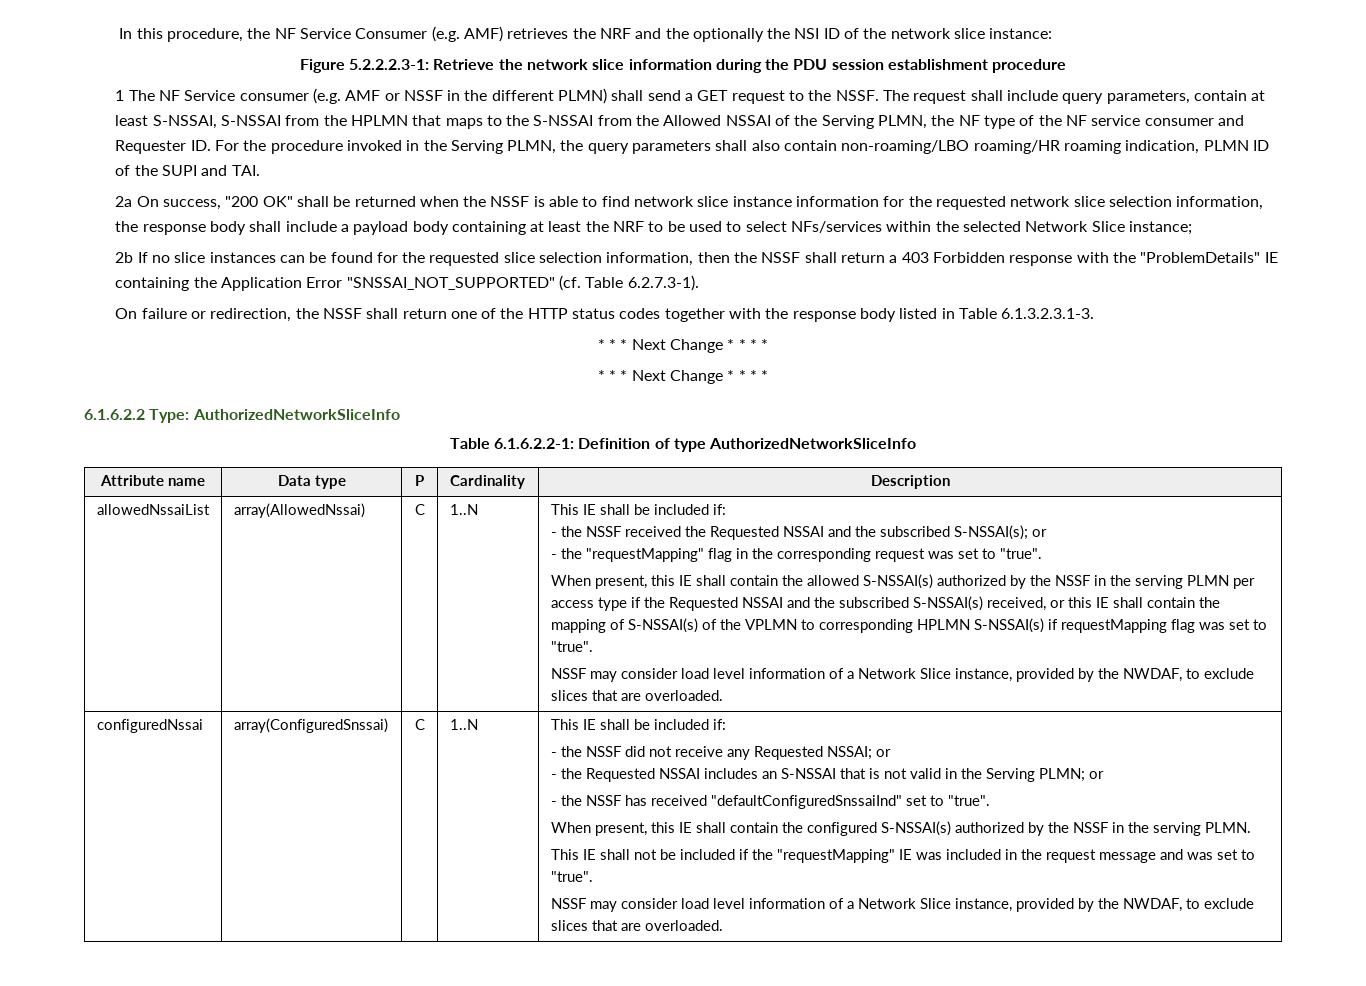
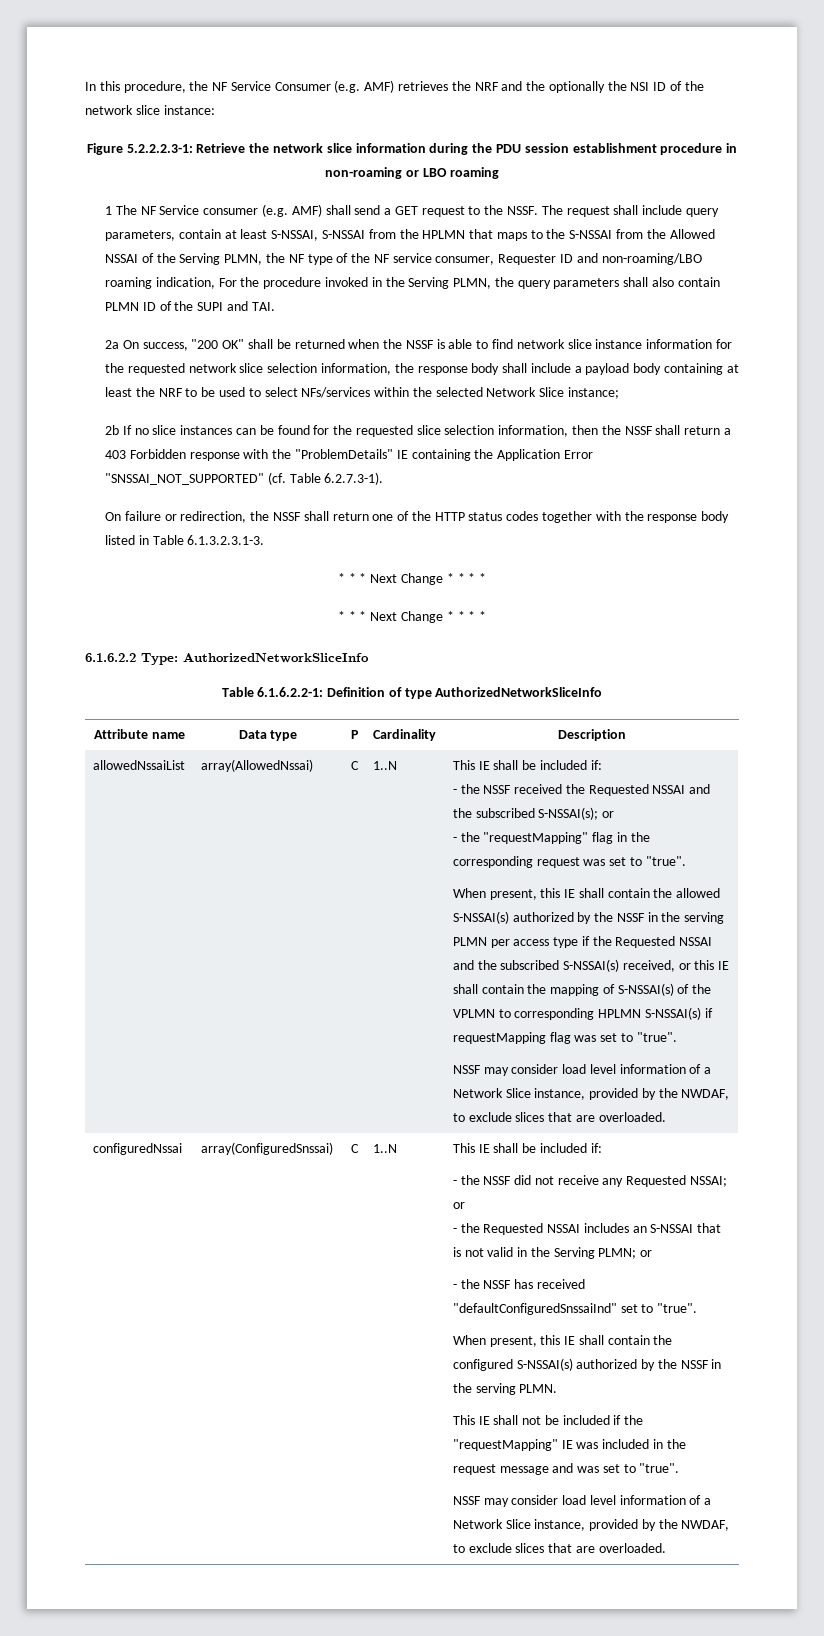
(1067, 66) none -> [726,143,738,153] [325,167,499,179] in non-roaming or LBO roaming
[345,88,608,104] AMF or NSSF in the different PLMN) -> [291,204,322,217] AMF)
[1144,115,1244,126] [115,140,211,154] consumer and Requester ID. -> [435,253,702,265] [105,277,215,289] consumer, Requester ID and non-roaming/LBO roaming indication,
[841,140,1200,154] non-roaming/LBO roaming/HR roaming indication, -> (720, 282) none

